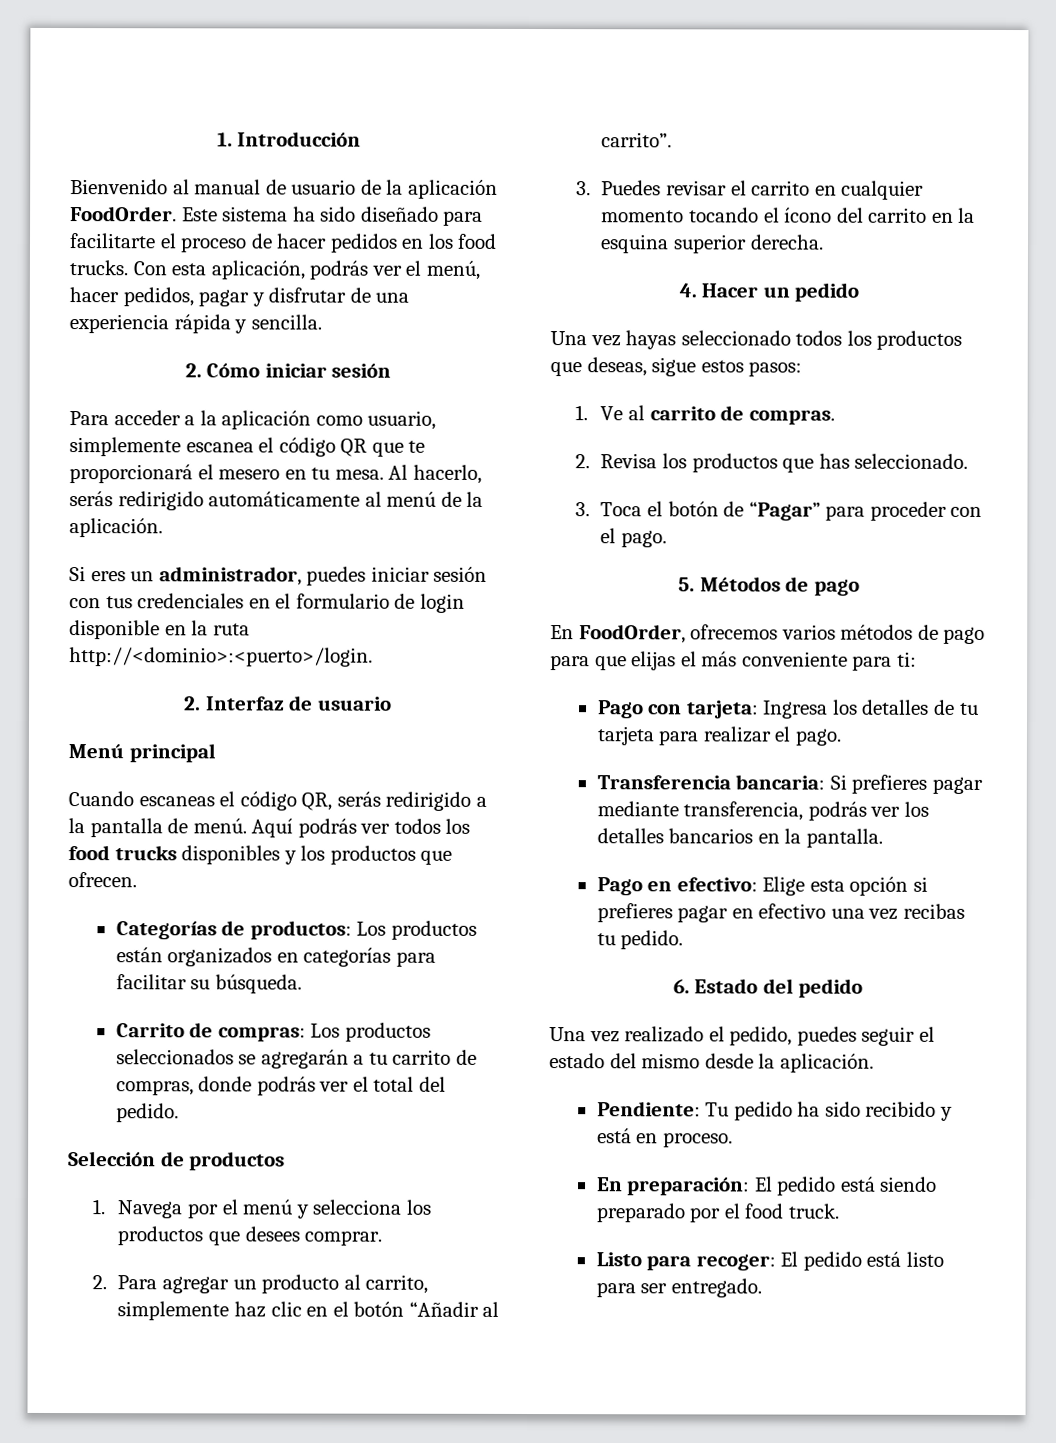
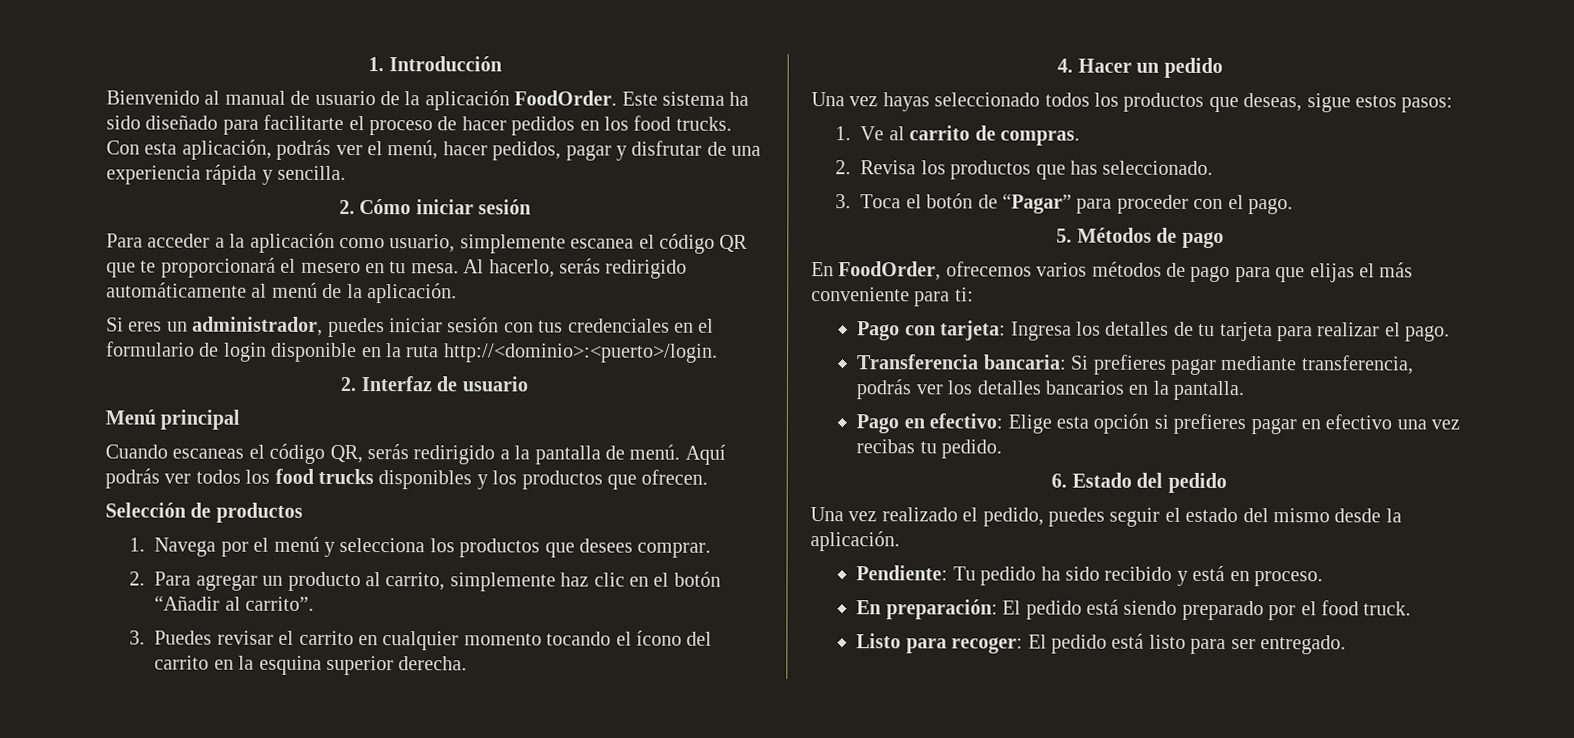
[115,920,477,940] [115,947,436,967] [115,974,302,994] [115,1022,431,1042] [115,1049,477,1069] [115,1076,446,1096] [115,1103,179,1123] // Categorías de productos: Los productos están organizados en categorías para facilitar su búsqueda. // Carrito de compras: Los productos seleccionados se agregarán a tu carrito de compras, donde podrás ver el total del pedido. -> (709, 477) none

